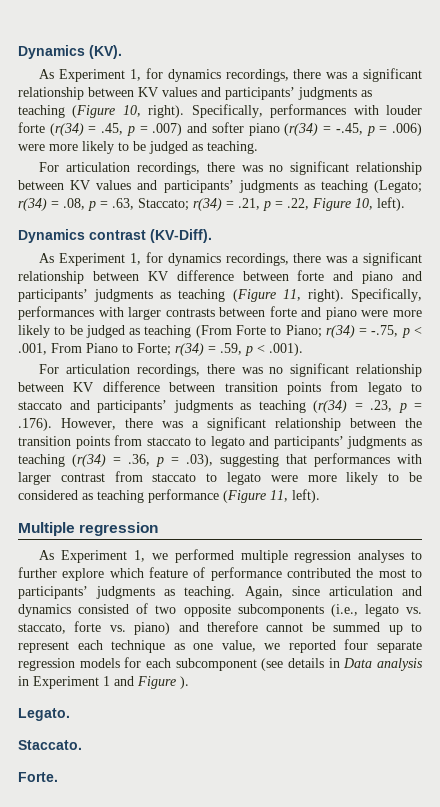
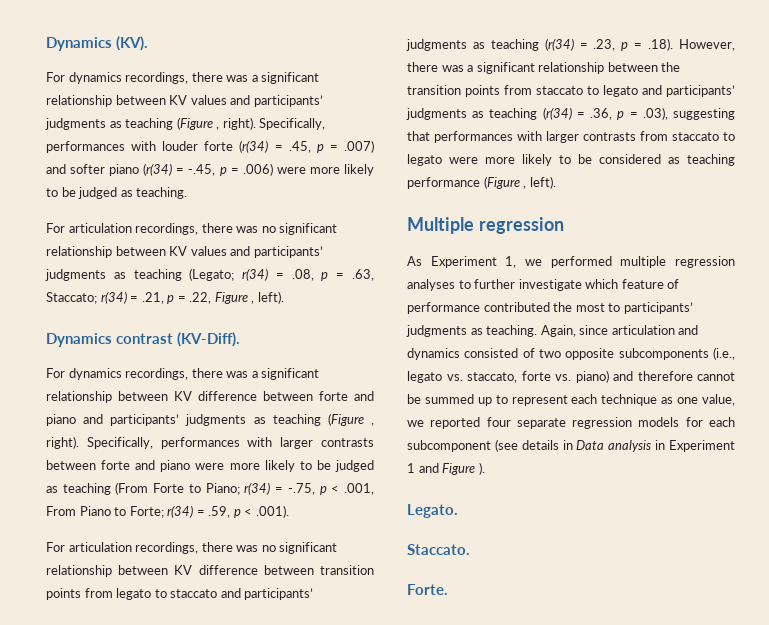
[39,68,163,82] As Experiment 1, for -> [46,72,65,82] For
[122,105,141,117] 10, -> [216,127,220,130] ,
[355,198,373,210] 10, -> [251,301,255,304] ,
[39,252,163,266] As Experiment 1, for -> [46,368,65,378] For
[282,289,301,301] 11, -> [371,423,374,426] ,
[18,418,52,431] .176). -> [648,38,674,51] .18).
[60,473,105,482] contrast -> [583,132,636,141] contrasts
[270,490,288,502] 11, -> [523,186,527,189] ,
[62,568,105,581] explore -> [518,279,582,291] investigate

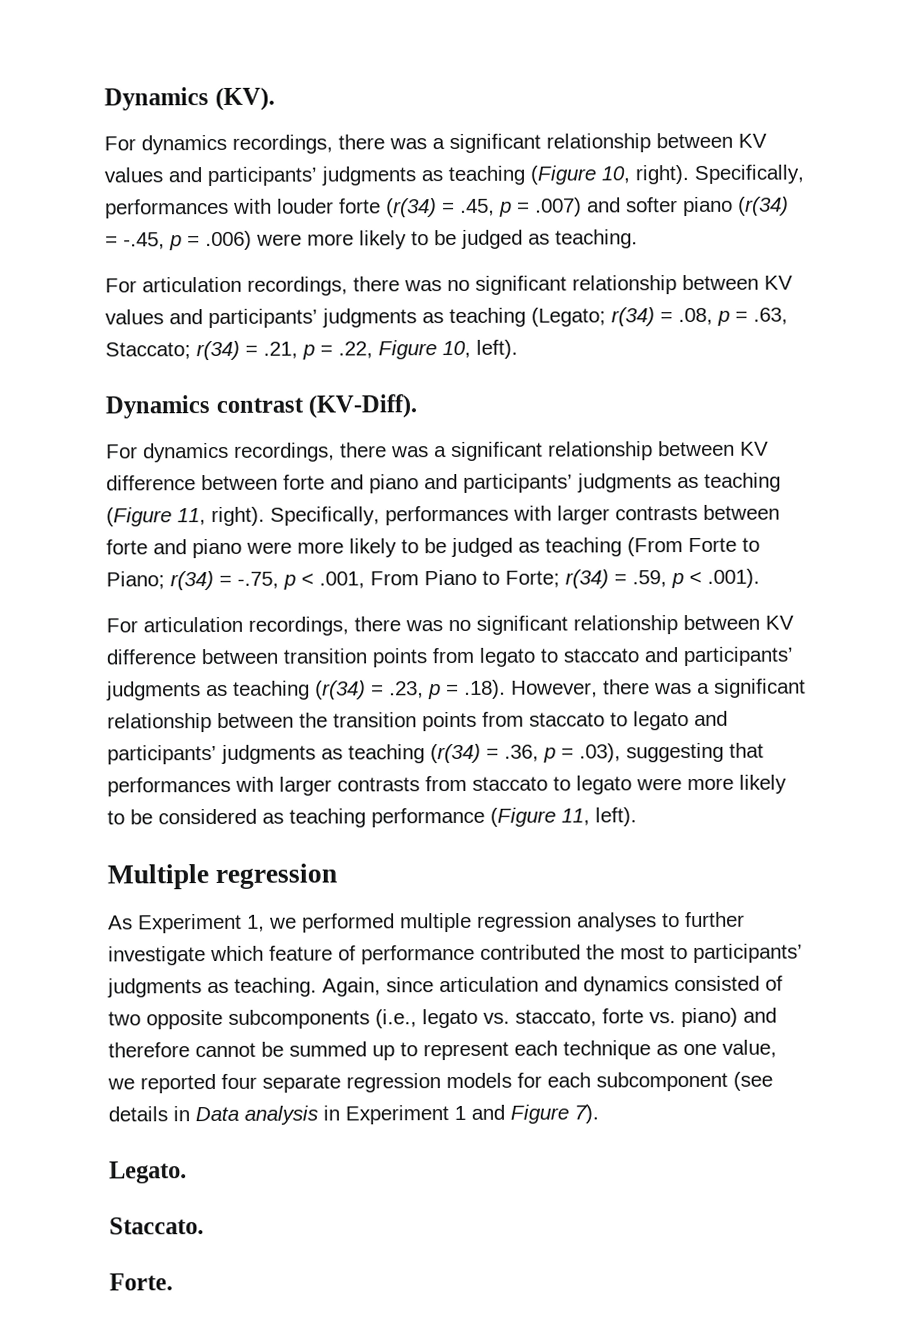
[216,127,220,130] , -> [601,166,630,184] 10,
[251,301,255,304] , -> [442,340,471,359] 10,
[371,423,374,426] , -> [177,508,206,526] 11,
[523,186,527,189] , -> [561,808,590,826] 11,
[478,462,485,475] ). -> [574,1104,599,1124] 7).

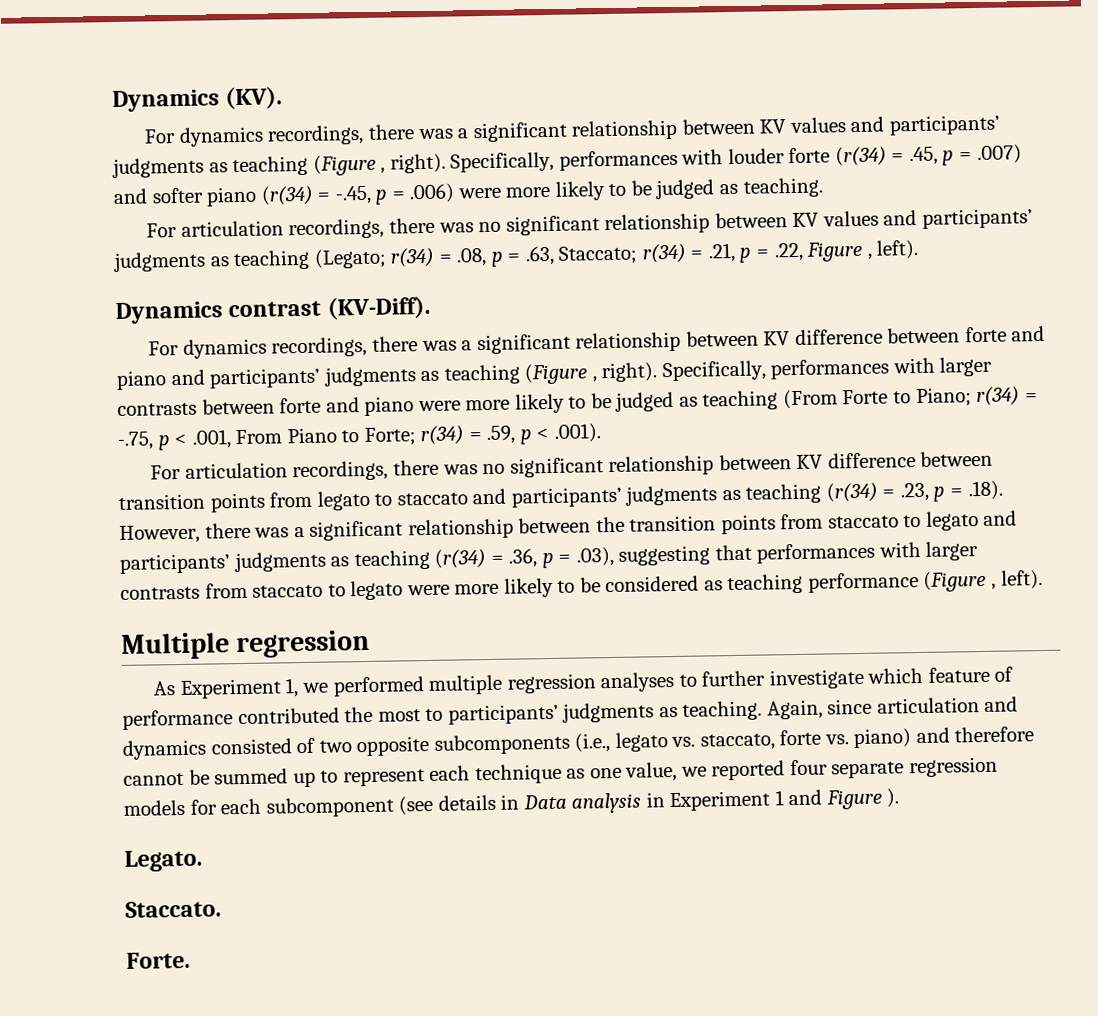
[601,166,630,184] 10, -> [380,167,386,174] ,
[442,340,471,359] 10, -> [866,253,873,260] ,
[177,508,206,526] 11, -> [591,376,597,383] ,
[561,808,590,826] 11, -> [991,583,997,590] ,
[574,1104,599,1124] 7). -> [886,788,900,808] ).

